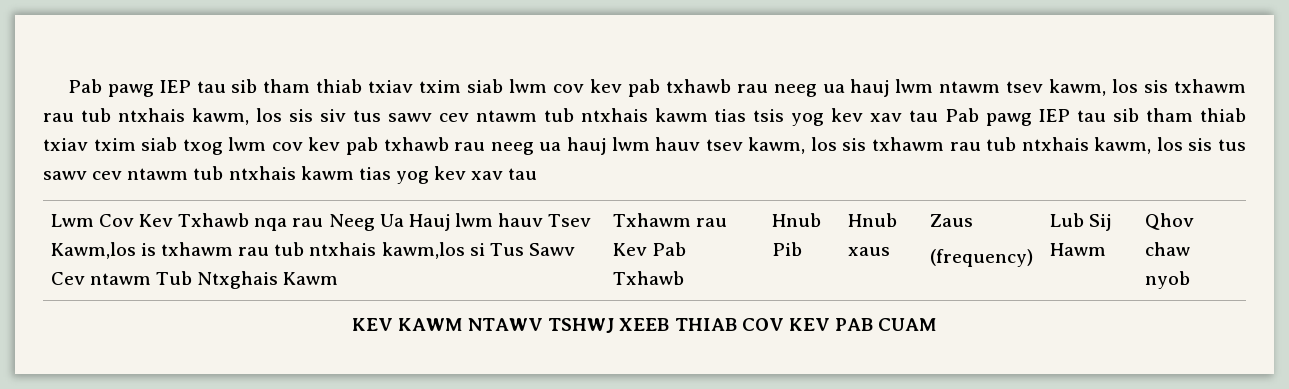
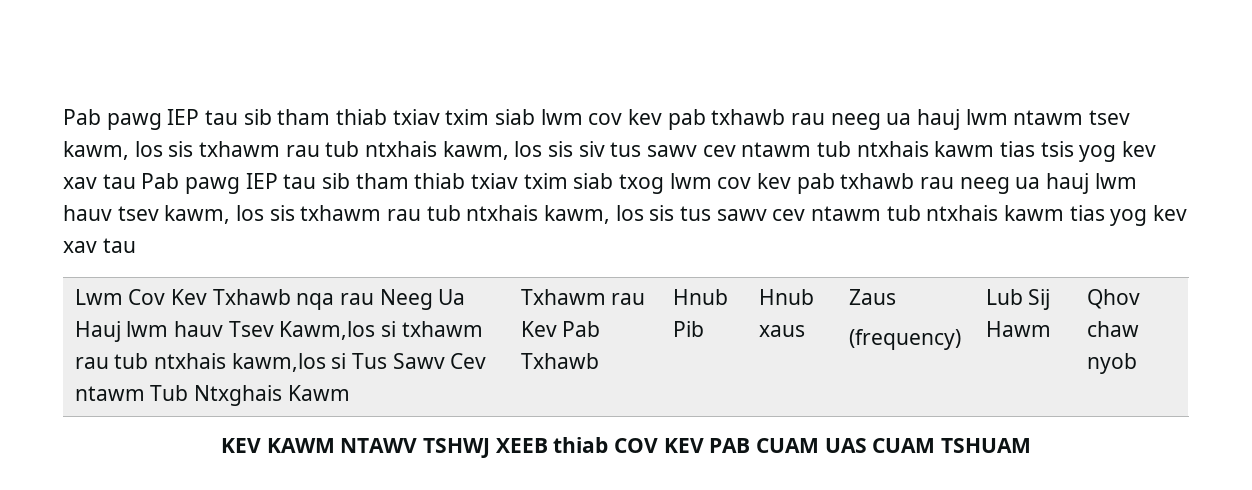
[140,243,156,256] is -> [381,321,397,337] si
[674,318,737,331] THIAB -> [553,437,609,453] thiab
(938, 324) none -> [824,438,1032,453] UAS CUAM TSHUAM

